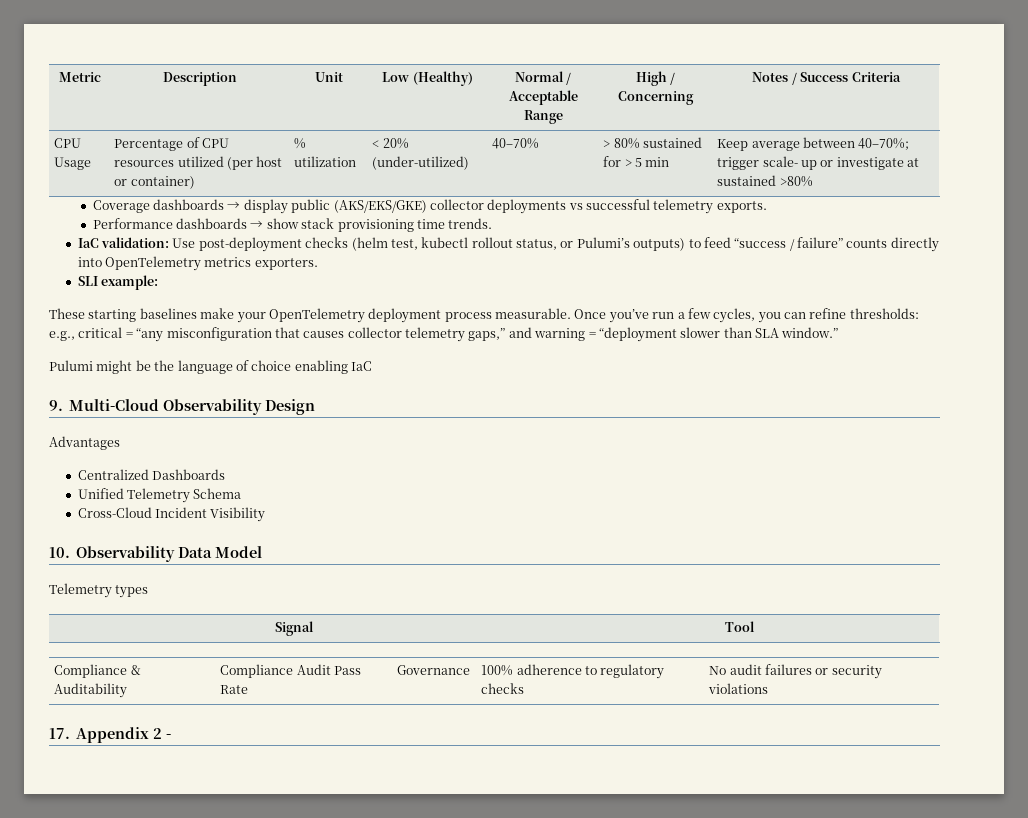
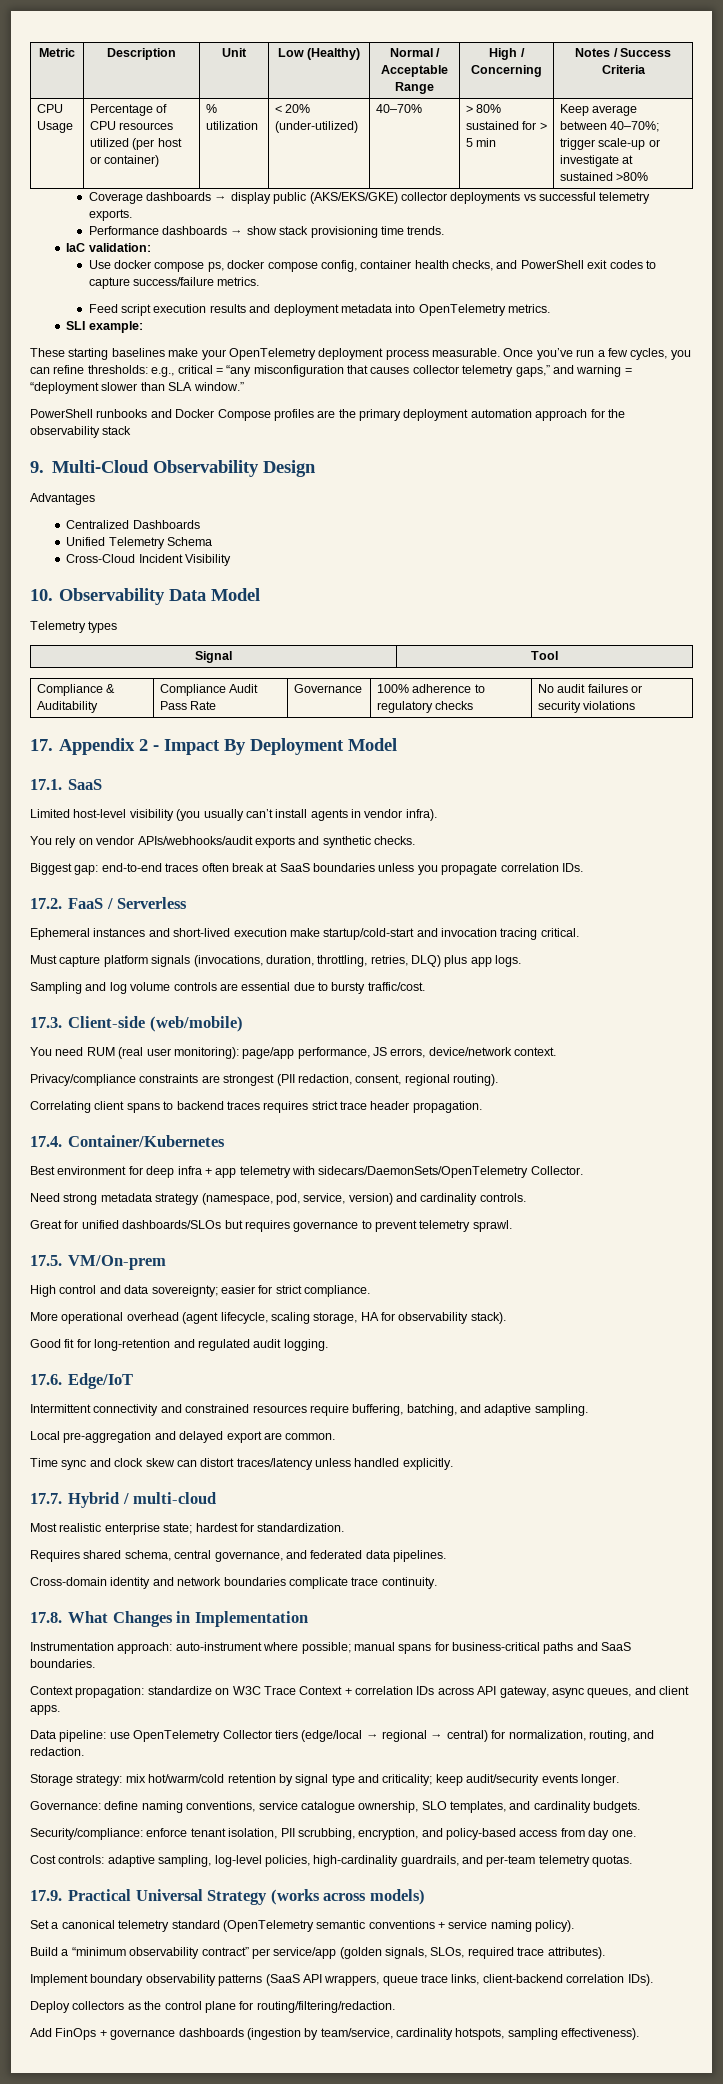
[762,156,817,170] scale- up -> [598,138,646,150] scale-up
[172,237,939,252] [77,256,318,271] Use post-deployment checks (helm test, kubectl rollout status, or Pulumi’s outputs) to feed “success / failure” counts directly into OpenTelemetry metrics exporters. -> [88,260,656,272] [88,277,260,289] [88,304,551,316] // Use docker compose ps, docker compose config, container health checks, and PowerShell exit codes to capture success/failure metrics. // Feed script execution results and deployment metadata into OpenTelemetry metrics.
[49,360,372,374] Pulumi might be the language of choice enabling IaC -> [30,409,625,421] [30,426,132,438] PowerShell runbooks and Docker Compose profiles are the primary deployment automation approach for the observability stack
(172, 736) none -> [164,738,398,755] [30,779,103,790] [30,809,437,821] [30,836,415,848] [30,863,583,875] [30,897,188,909] [30,928,579,940] [30,955,522,967] [30,982,425,994] [30,1016,243,1032] [30,1047,557,1059] [30,1074,498,1086] [30,1101,482,1113] [30,1135,226,1147] [30,1166,583,1178] [30,1193,526,1205] [30,1220,512,1232] [30,1255,167,1270] [30,1285,370,1297] [30,1312,506,1324] [30,1339,328,1351] [30,1373,134,1389] [30,1404,588,1416] [30,1431,336,1443] [30,1458,453,1470] [30,1492,217,1508] [30,1523,345,1535] [30,1550,446,1562] [30,1577,437,1589] [30,1611,308,1627] [30,1642,632,1654] [30,1659,95,1668] [30,1686,689,1698] [30,1705,60,1715] [30,1730,655,1742] [30,1747,84,1756] [30,1774,619,1786] [30,1801,641,1813] [30,1828,636,1840] [30,1855,633,1867] [30,1889,425,1905] [30,1920,575,1932] [30,1947,605,1959] [30,1974,653,1986] [30,2001,395,2013] [30,2028,640,2040] Impact By Deployment Model // 17.1. SaaS // Limited host-level visibility (you usually can’t install agents in vendor infra). // You rely on vendor APIs/webhooks/audit exports and synthetic checks. // Biggest gap: end-to-end traces often break at SaaS boundaries unless you propagate correlation IDs. // 17.2. FaaS / Serverless // Ephemeral instances and short-lived execution make startup/cold-start and invocation tracing critical. // Must capture platform signals (invocations, duration, throttling, retries, DLQ) plus app logs. // Sampling and log volume controls are essential due to bursty traffic/cost. // 17.3. Client-side (web/mobile) // You need RUM (real user monitoring): page/app performance, JS errors, device/network context. // Privacy/compliance constraints are strongest (PII redaction, consent, regional routing). // Correlating client spans to backend traces requires strict trace header propagation. // 17.4. Container/Kubernetes // Best environment for deep infra + app telemetry with sidecars/DaemonSets/OpenTelemetry Collector. // Need strong metadata strategy (namespace, pod, service, version) and cardinality controls. // Great for unified dashboards/SLOs but requires governance to prevent telemetry sprawl. // 17.5. VM/On-prem // High control and data sovereignty; easier for strict compliance. // More operational overhead (agent lifecycle, scaling storage, HA for observability stack). // Good fit for long-retention and regulated audit logging. // 17.6. Edge/IoT // Intermittent connectivity and constrained resources require buffering, batching, and adaptive sampling. // Local pre-aggregation and delayed export are common. // Time sync and clock skew can distort traces/latency unless handled explicitly. // 17.7. Hybrid / multi-cloud // Most realistic enterprise state; hardest for standardization. // Requires shared schema, central governance, and federated data pipelines. // Cross-domain identity and network boundaries complicate trace continuity. // 17.8. What Changes in Implementation // Instrumentation approach: auto-instrument where possible; manual spans for business-critical paths and SaaS boundaries. // Context propagation: standardize on W3C Trace Context + correlation IDs across API gateway, async queues, and client apps. // Data pipeline: use OpenTelemetry Collector tiers (edge/local → regional → central) for normalization, routing, and redaction. // Storage strategy: mix hot/warm/cold retention by signal type and criticality; keep audit/security events longer. // Governance: define naming conventions, service catalogue ownership, SLO templates, and cardinality budgets. // Security/compliance: enforce tenant isolation, PII scrubbing, encryption, and policy-based access from day one. // Cost controls: adaptive sampling, log-level policies, high-cardinality guardrails, and per-team telemetry quotas. // 17.9. Practical Universal Strategy (works across models) // Set a canonical telemetry standard (OpenTelemetry semantic conventions + service naming policy). // Build a “minimum observability contract” per service/app (golden signals, SLOs, required trace attributes). // Implement boundary observability patterns (SaaS API wrappers, queue trace links, client-backend correlation IDs). // Deploy collectors as the control plane for routing/filtering/redaction. // Add FinOps + governance dashboards (ingestion by team/service, cardinality hotspots, sampling effectiveness).

